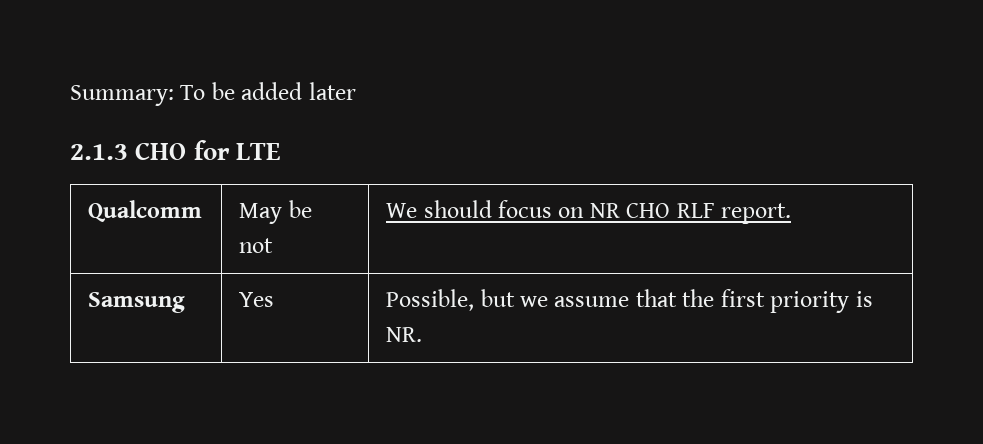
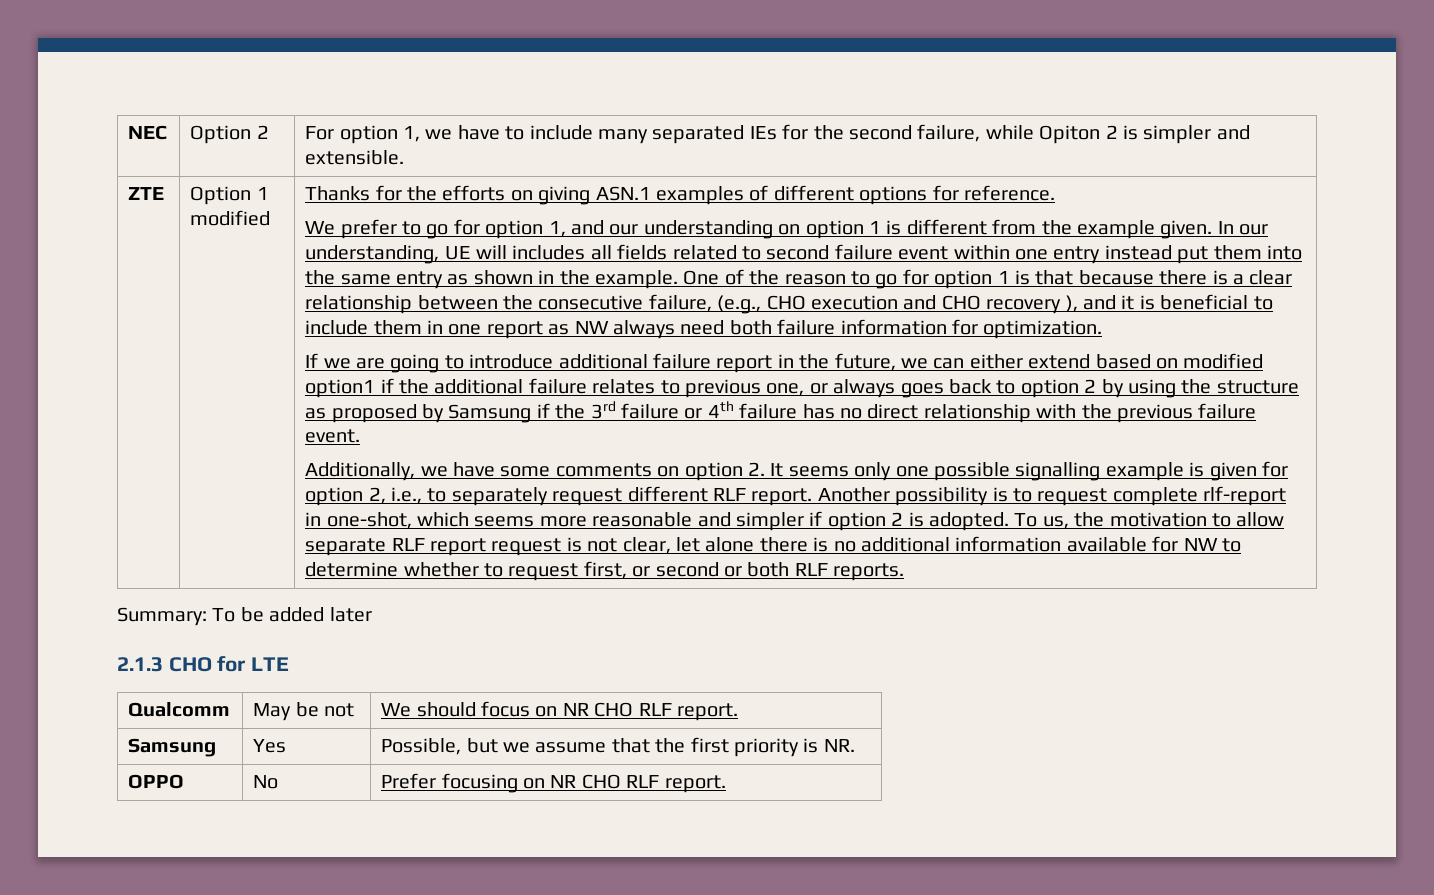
(70, 95) none -> [128,125,168,140] [190,125,269,144] [305,124,1250,144] [305,150,405,165] [128,187,165,200] [190,186,269,205] [190,210,271,226] [305,185,1056,205] [305,219,1269,239] [305,244,1303,264] [305,269,1293,289] [305,294,1273,314] [305,319,1103,339] [305,353,1264,373] [305,378,1299,398] [305,401,1257,423] [305,429,361,443] [305,461,1289,481] [305,486,1287,506] [305,511,1285,531] [305,536,1242,556] [305,561,905,581] NEC | Option 2 | For option 1, we have to include many separated IEs for the second failure, while Opiton 2 is simpler and extensible. // ZTE | Option 1 modified | Thanks for the efforts on giving ASN.1 examples of different options for reference. // We prefer to go for option 1, and our understanding on option 1 is different from the example given. In our understanding, UE will includes all fields related to second failure event within one entry instead put them into the same entry as shown in the example. One of the reason to go for option 1 is that because there is a clear relationship between the consecutive failure, (e.g., CHO execution and CHO recovery ), and it is beneficial to include them in one report as NW always need both failure information for optimization. // If we are going to introduce additional failure report in the future, we can either extend based on modified option1 if the additional failure relates to previous one, or always goes back to option 2 by using the structure as proposed by Samsung if the 3rd failure or 4th failure has no direct relationship with the previous failure event. // Additionally, we have some comments on option 2. It seems only one possible signalling example is given for option 2, i.e., to separately request different RLF report. Another possibility is to request complete rlf-report in one-shot, which seems more reasonable and simpler if option 2 is adopted. To us, the motivation to allow separate RLF report request is not clear, let alone there is no additional information available for NW to determine whether to request first, or second or both RLF reports. //
(423, 334) none -> [128,774,185,789] [253,775,279,789] [381,773,726,793] // OPPO | No | Prefer focusing on NR CHO RLF report.

